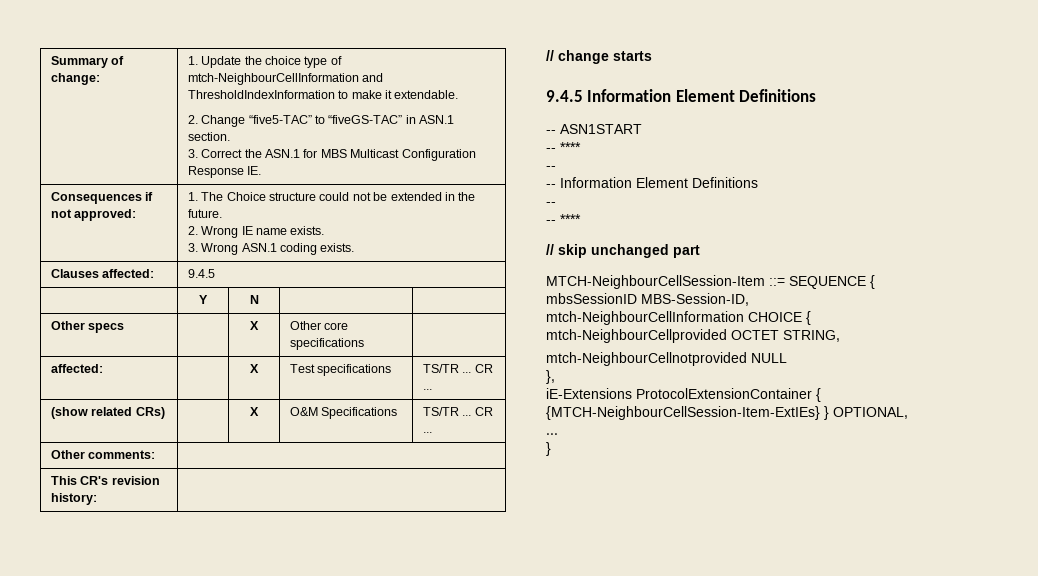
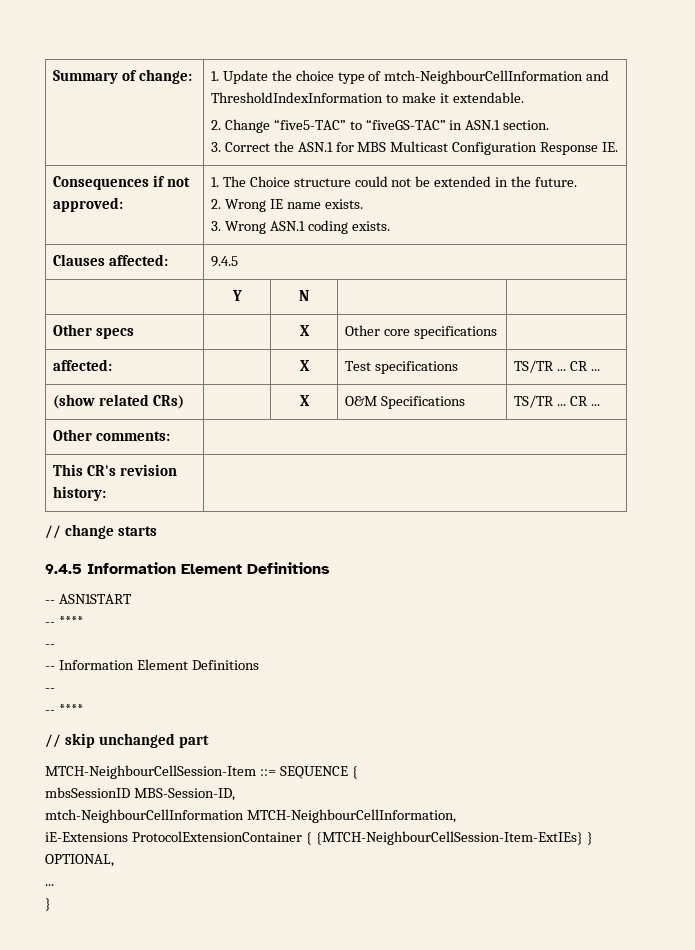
[748,311,811,325] [546,329,840,343] [546,352,787,366] [546,370,555,384] CHOICE { // mtch-NeighbourCellprovided OCTET STRING, // mtch-NeighbourCellnotprovided NULL // }, -> [246,809,456,823] MTCH-NeighbourCellInformation,

